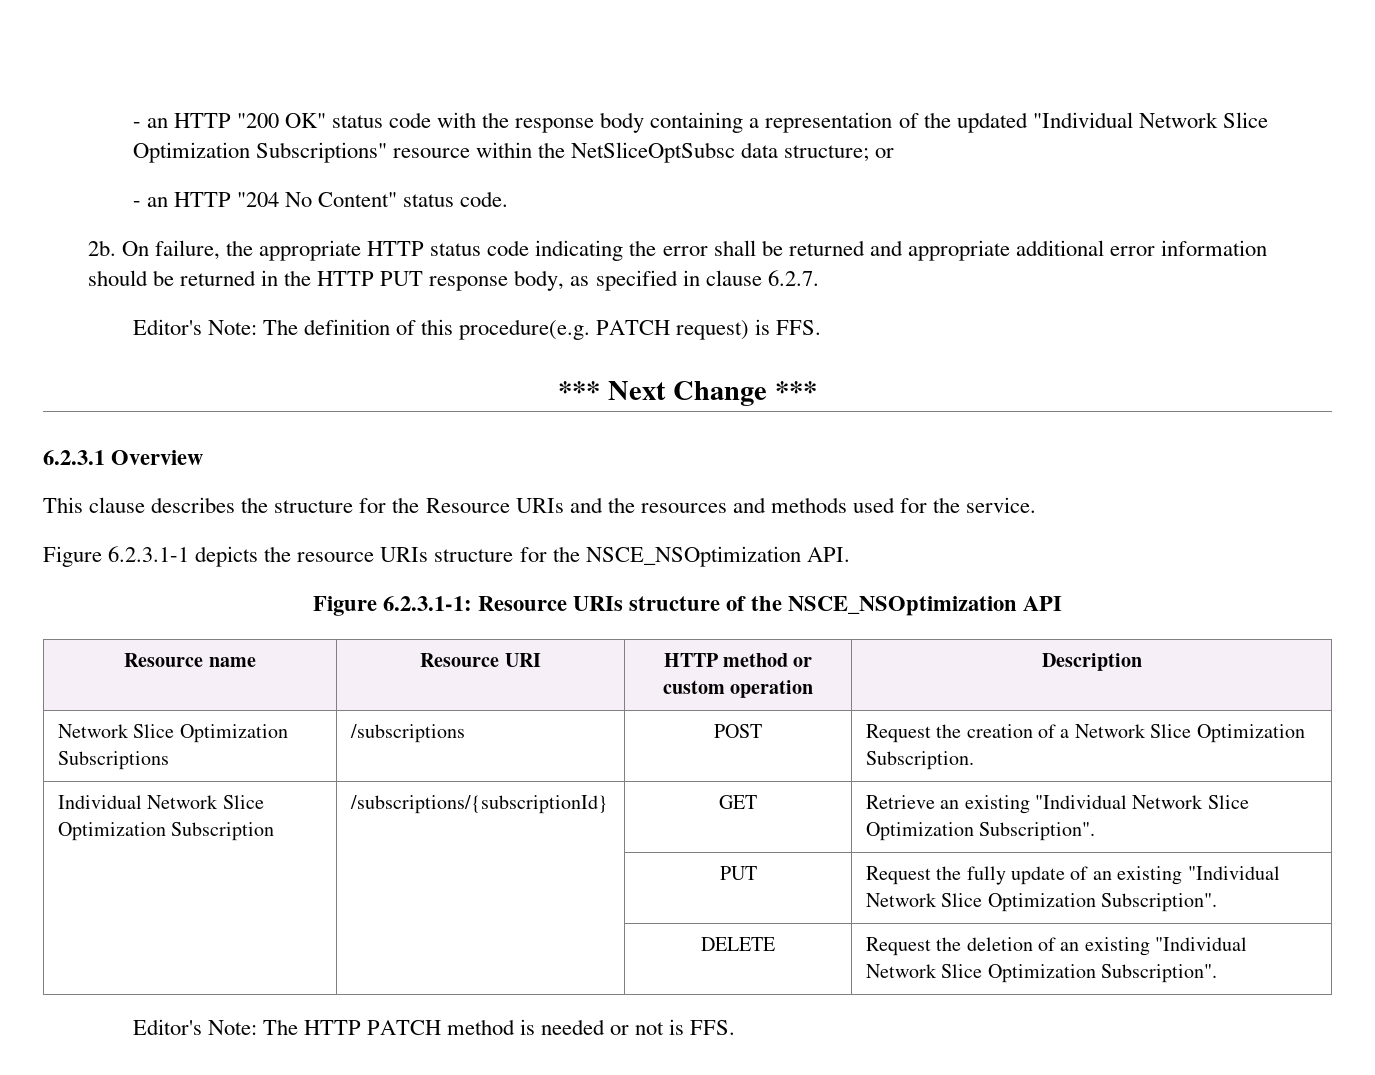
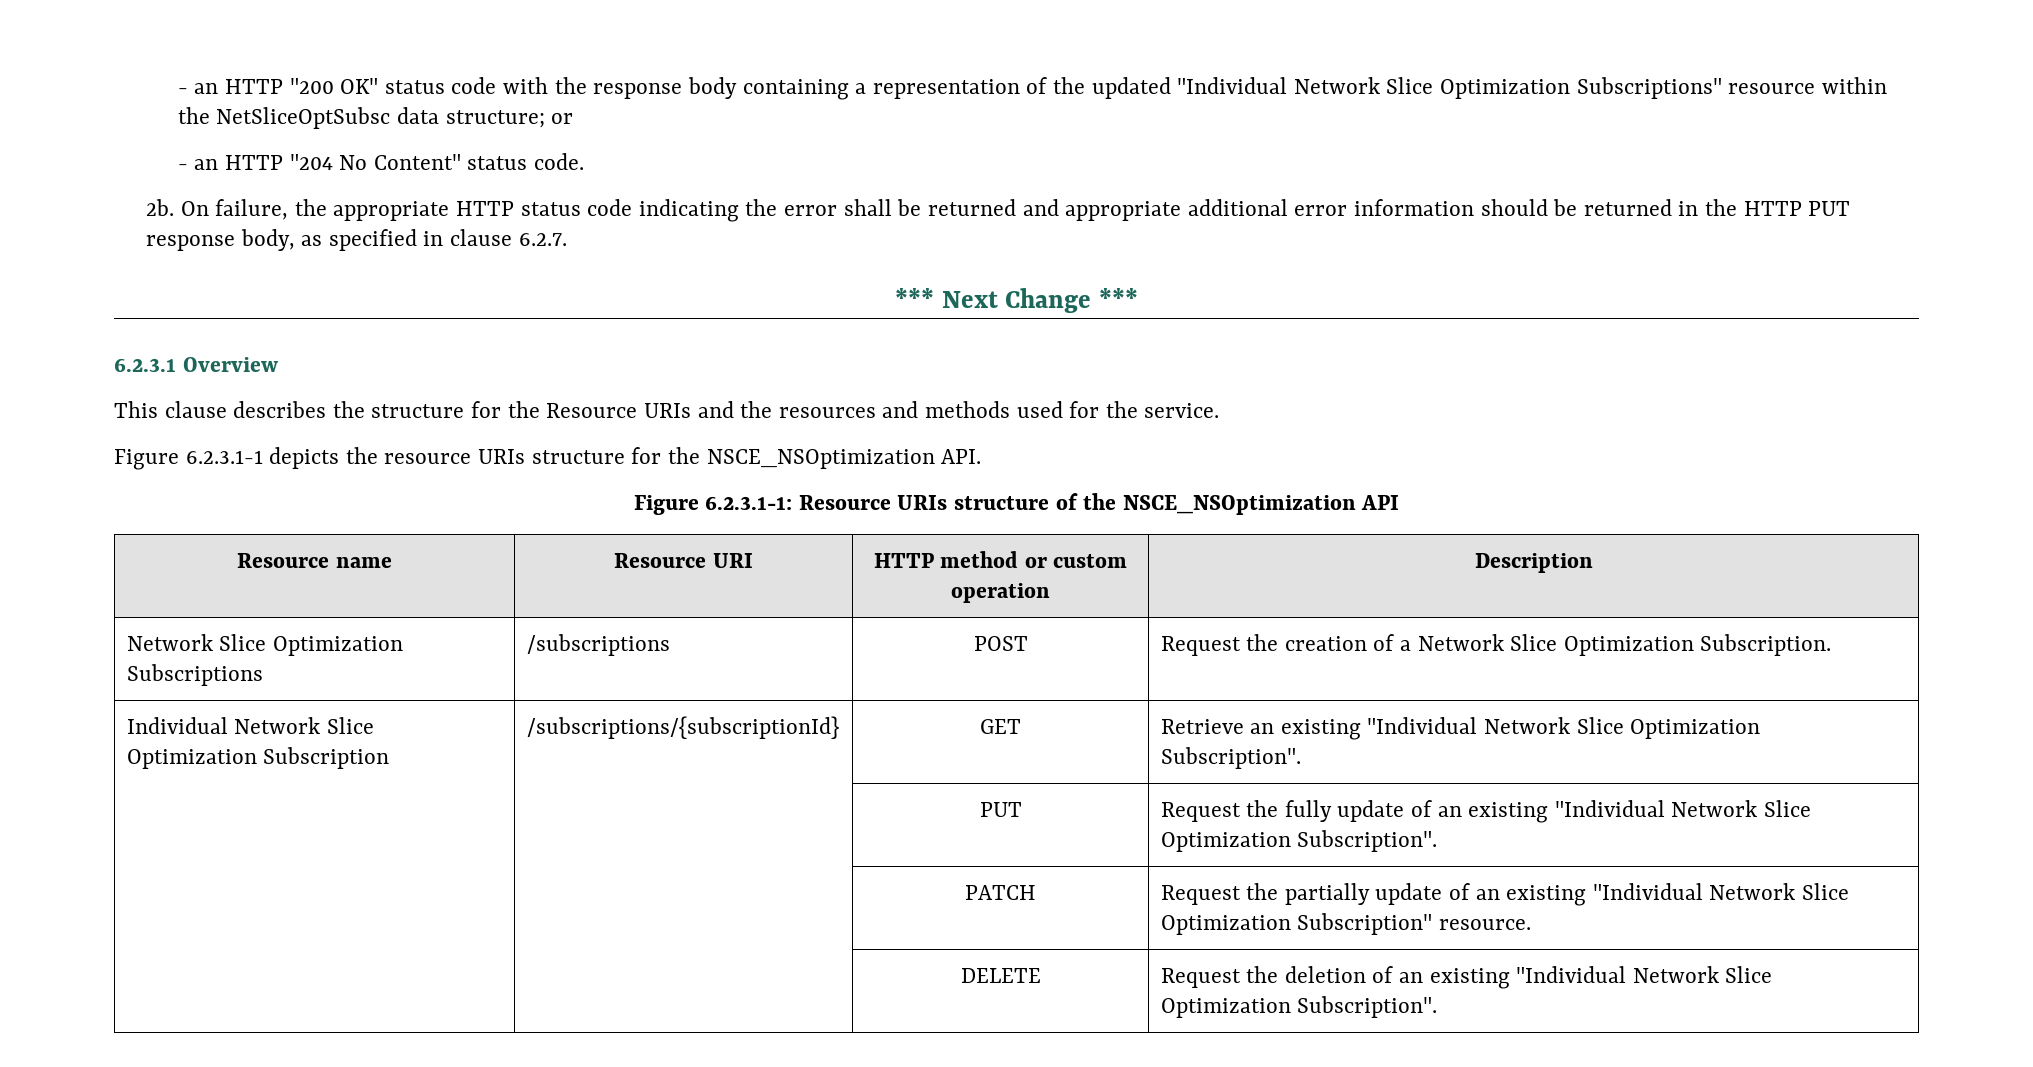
[132,319,822,340] // Editor's Note: The definition of this procedure(e.g. PATCH request) is FFS. -> (567, 239) none
(1218, 902) none -> [965,885,1036,900] [1160,883,1850,906] [1160,913,1531,935] // | | PATCH | Request the partially update of an existing "Individual Network Slice Optimization Subscription" resource.
[132,1019,736,1035] // Editor's Note: The HTTP PATCH method is needed or not is FFS. -> (1438, 1007) none

